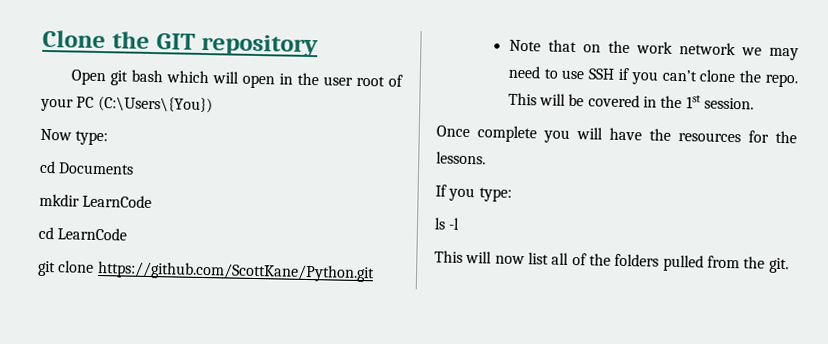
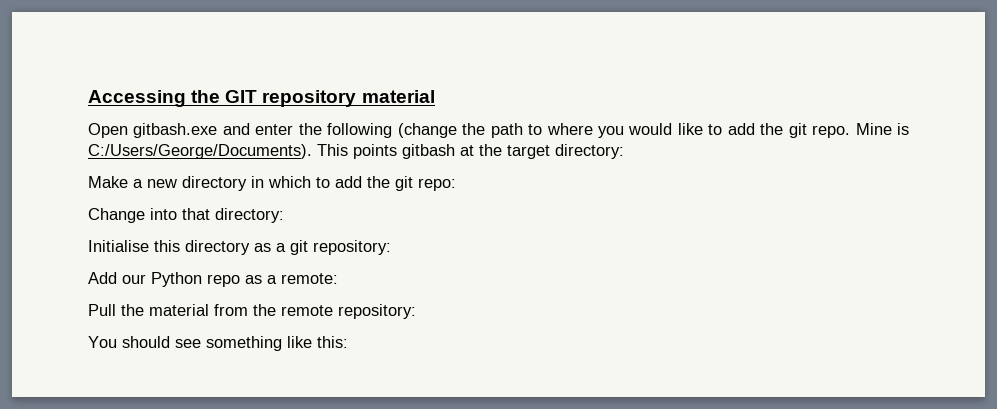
[42,29,106,49] Clone -> [88,90,186,107] Accessing
(320, 45) none -> [361,90,435,103] material
[109,69,403,89] [40,95,213,114] [40,128,109,146] [39,160,135,175] [39,193,153,209] [38,226,128,241] [37,260,375,283] [508,39,799,61] [507,65,798,88] [507,92,755,110] [436,125,797,144] [436,151,486,165] [435,184,512,202] [434,217,461,230] [434,250,789,274] git bash which will open in the user root of your PC (C:\Users\{You}) // Now type: // cd Documents // mkdir LearnCode // cd LearnCode // git clone https://github.com/ScottKane/Python.git // Note that on the work network we may need to use SSH if you can’t clone the repo. This will be covered in the 1st session. // Once complete you will have the resources for the lessons. // If you type: // ls -l // This will now list all of the folders pulled from the git. -> [133,123,910,138] [88,144,624,159] [88,176,456,191] [88,208,284,223] [88,240,391,255] [88,272,338,287] [88,304,416,319] [88,336,348,351] gitbash.exe and enter the following (change the path to where you would like to add the git repo. Mine is C:/Users/George/Documents). This points gitbash at the target directory: // Make a new directory in which to add the git repo: // Change into that directory: // Initialise this directory as a git repository: // Add our Python repo as a remote: // Pull the material from the remote repository: // You should see something like this:

